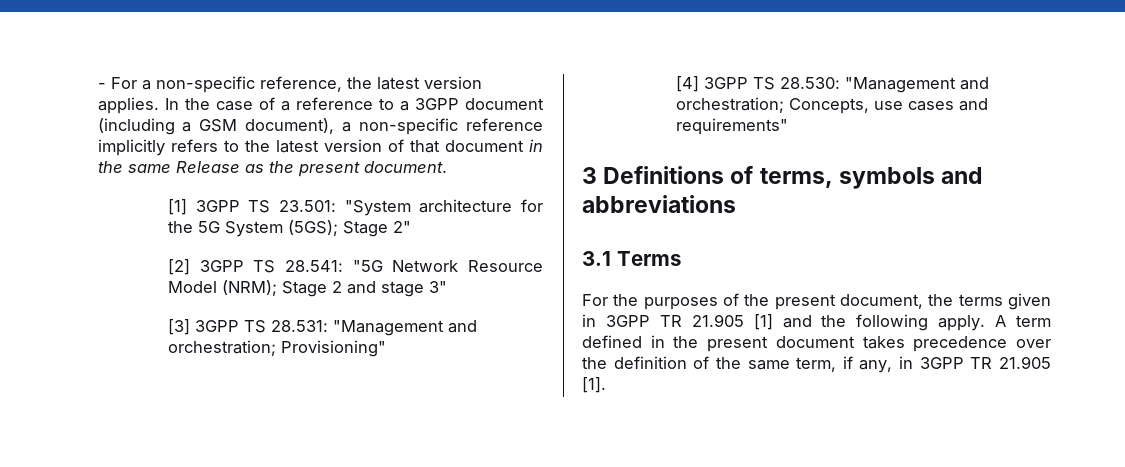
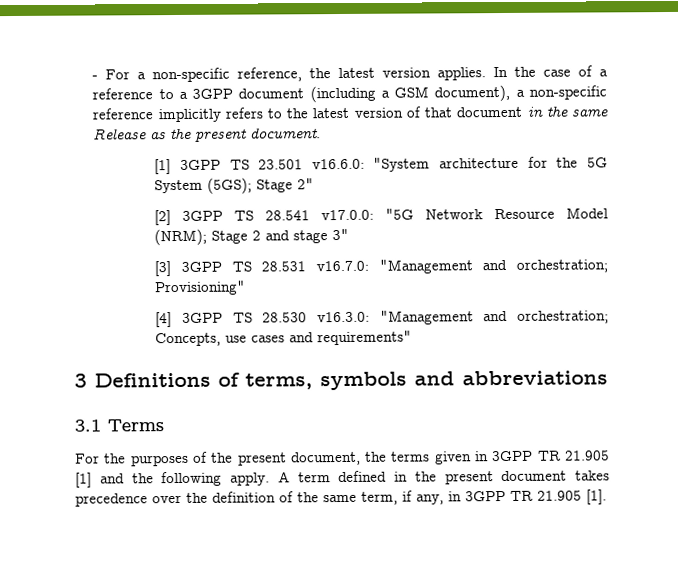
[279,200,337,212] 23.501: -> [258,158,365,170] 23.501 v16.6.0:
[285,260,344,272] 28.541: -> [265,209,375,221] 28.541 v17.0.0:
[271,320,329,332] 28.531: -> [261,260,370,272] 28.531 v16.7.0:
[780,77,841,89] 28.530: -> [262,311,371,323] 28.530 v16.3.0:

